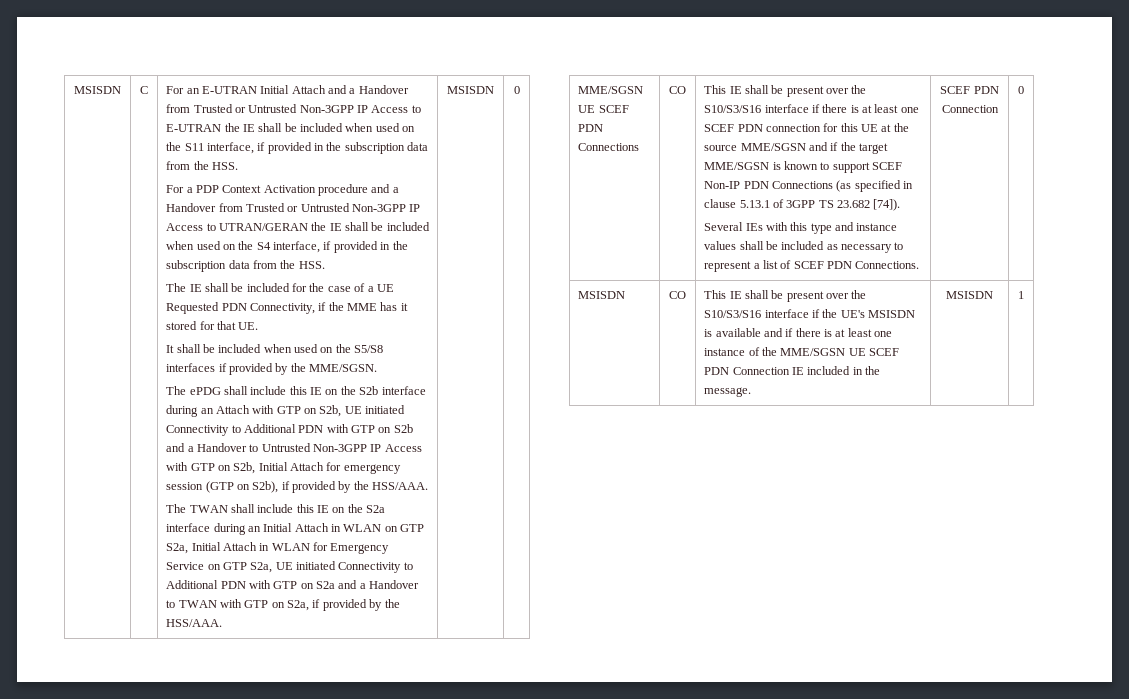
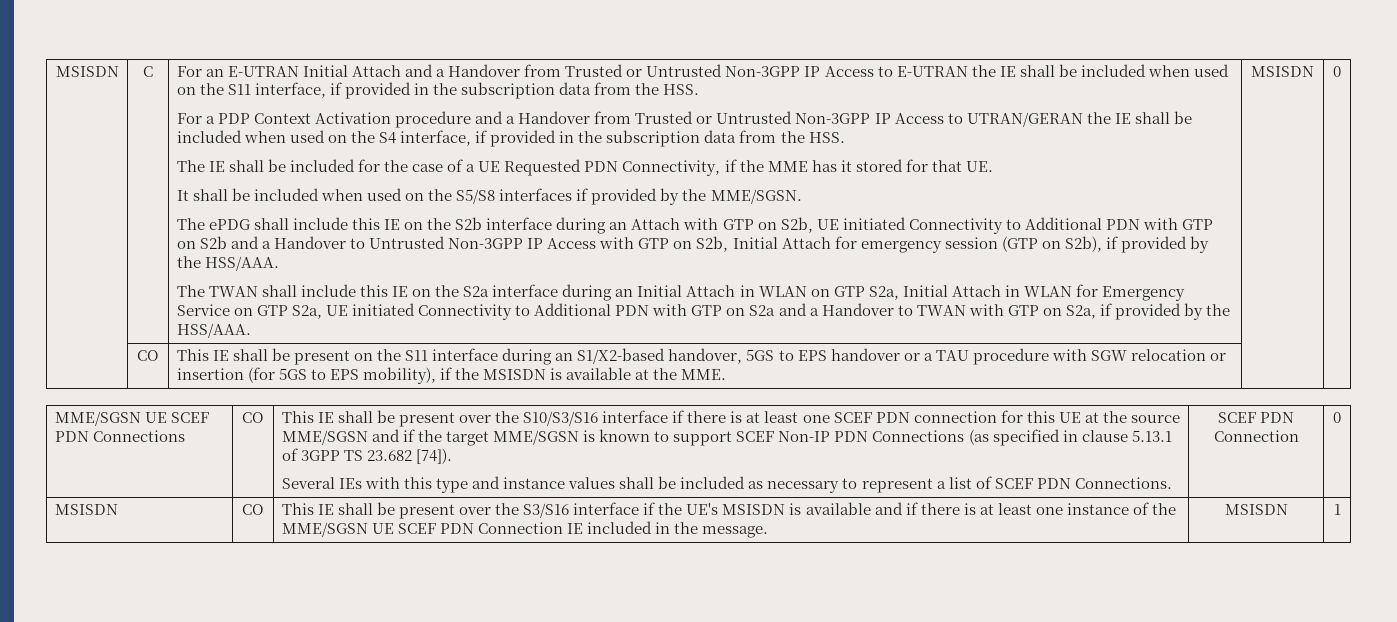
(520, 90) none -> [137,350,159,361] [176,348,1227,365] [176,367,727,384] // | CO | This IE shall be present on the S11 interface during an S1/X2-based handover, 5GS to EPS handover or a TAU procedure with SGW relocation or insertion (for 5GS to EPS mobility), if the MSISDN is available at the MME. | |
[704,310,762,318] S10/S3/S16 -> [523,503,570,518] S3/S16

